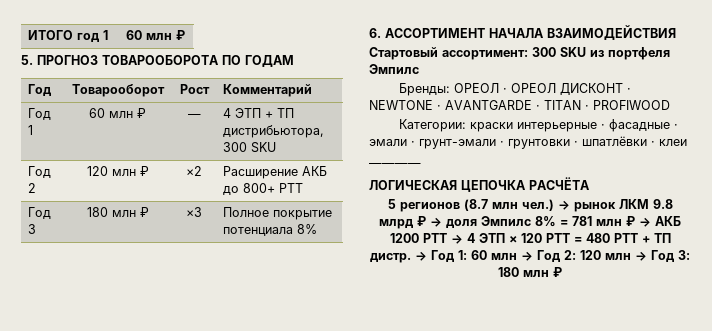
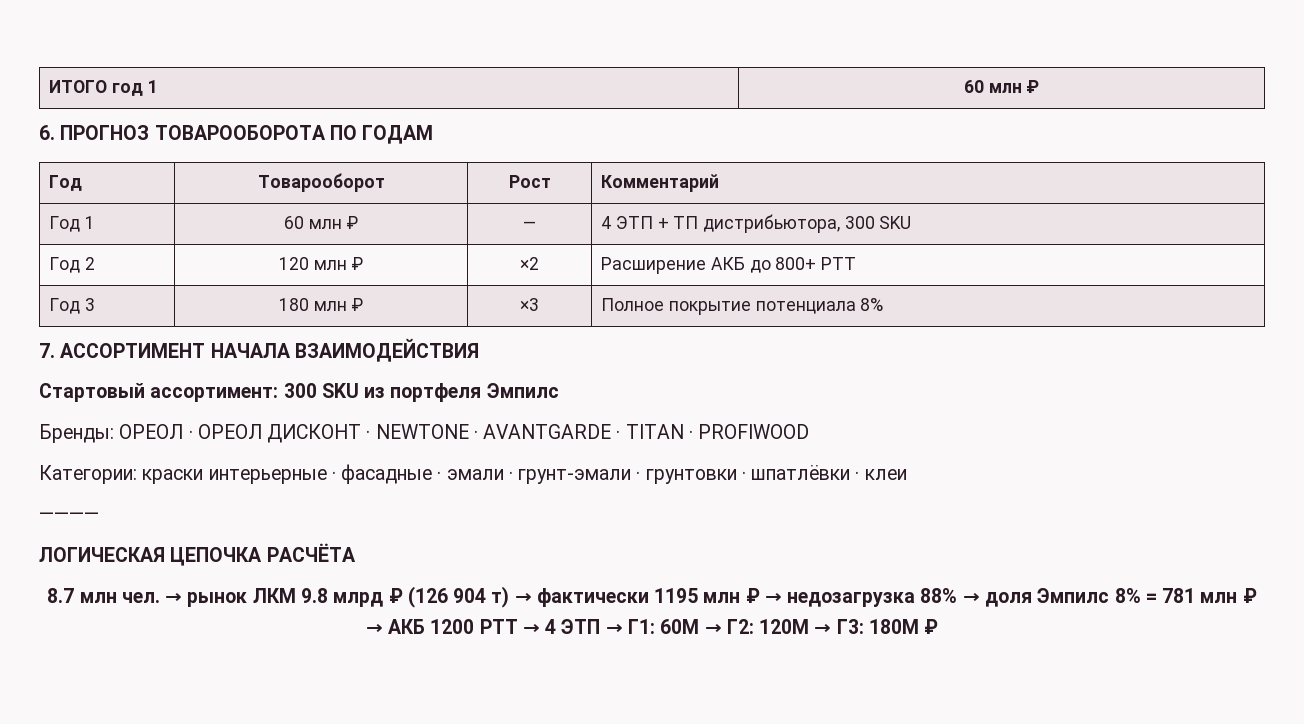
[21,55,33,65] 5. -> [39,125,55,140] 6.
[369,28,381,38] 6. -> [39,343,55,358] 7.
[387,199,554,212] 5 регионов (8.7 млн чел.) -> [47,588,160,603] 8.7 млн чел.
(426, 221) none -> [407,586,958,608] (126 904 т) → фактически 1195 млн ₽ → недозагрузка 88%
[508,233,671,243] [370,250,690,263] [498,267,549,277] × 120 РТТ = 480 РТТ + ТП дистр. → Год 1: 60 млн → Год 2: 120 млн → Год 3: 180 млн -> [605,619,919,634] → Г1: 60M → Г2: 120M → Г3: 180M

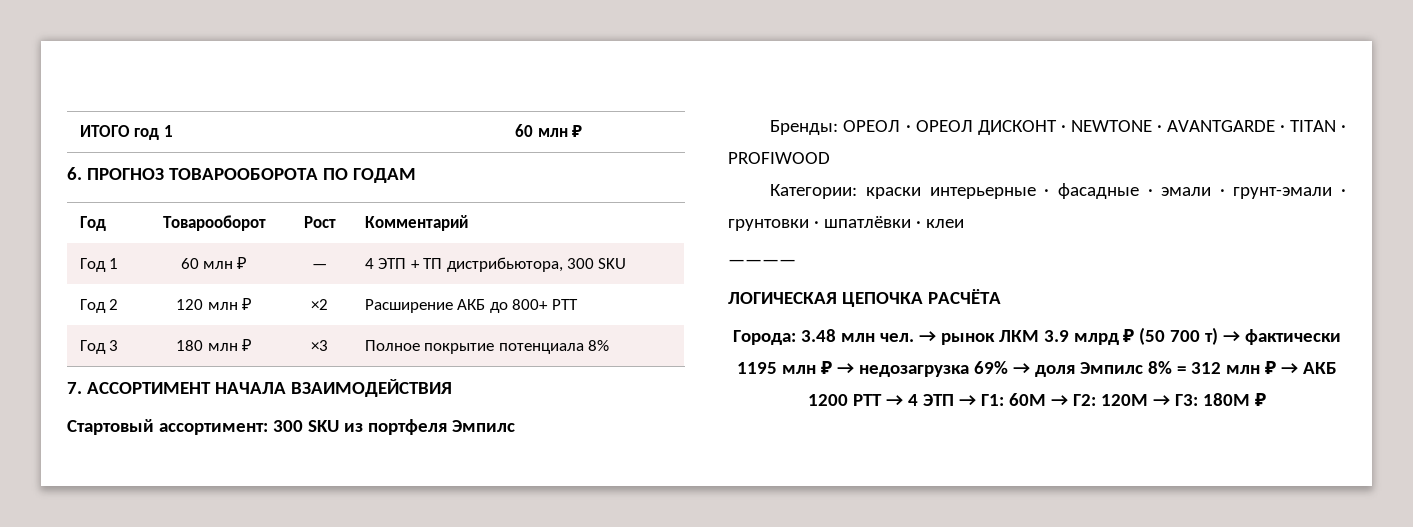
[47,588,75,603] 8.7 -> [732,329,836,345] Города: 3.48
[301,588,329,603] 9.8 -> [1043,330,1069,342] 3.9
[407,586,487,608] (126 904 -> [1139,327,1201,345] (50 700
[920,588,958,603] 88% -> [974,361,1009,374] 69%
[1162,588,1196,603] 781 -> [1190,362,1221,374] 312

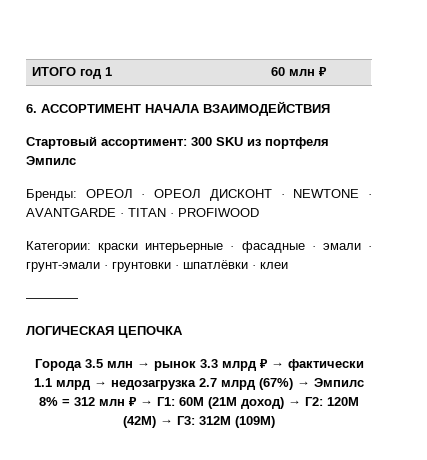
[86,168,416,183] [79,216,106,231] [162,215,266,231] [303,216,336,228] [364,215,468,231] [79,258,119,272] [180,257,248,269] [312,264,327,269] [364,257,627,272] [79,299,119,313] [176,298,252,310] [311,299,328,310] [364,299,578,313] [79,340,119,354] [176,339,252,351] [311,340,328,351] [364,340,610,354] [67,382,82,394] ПРОГНОЗ ТОВАРООБОРОТА ПО ГОДАМ // Год | Товарооборот | Рост | Комментарий // Год 1 | 60 млн ₽ | — | 4 ЭТП + ТП дистрибьютора, 300 SKU // Год 2 | 120 млн ₽ | ×2 | Расширение АКБ до 800+ РТТ // Год 3 | 180 млн ₽ | ×3 | Полное покрытие потенциала 8% // 7. -> (37, 108) none
[927,289,1001,304] [732,327,1342,345] [737,361,1076,377] РАСЧЁТА // Города: 3.48 млн чел. → рынок ЛКМ 3.9 млрд ₽ (50 700 т) → фактически 1195 млн ₽ → недозагрузка 69% → доля -> [34,359,364,371] [34,378,310,390] // Города 3.5 млн → рынок 3.3 млрд ₽ → фактически 1.1 млрд → недозагрузка 2.7 млрд (67%) →
[1302,362,1337,374] [808,393,1046,406] АКБ 1200 РТТ → 4 ЭТП → Г1: 60M -> [157,397,284,409] Г1: 60M (21M доход)
(1148, 400) none -> [123,416,156,428] (42M)
[1202,393,1266,406] 180M ₽ -> [199,416,275,428] 312M (109M)

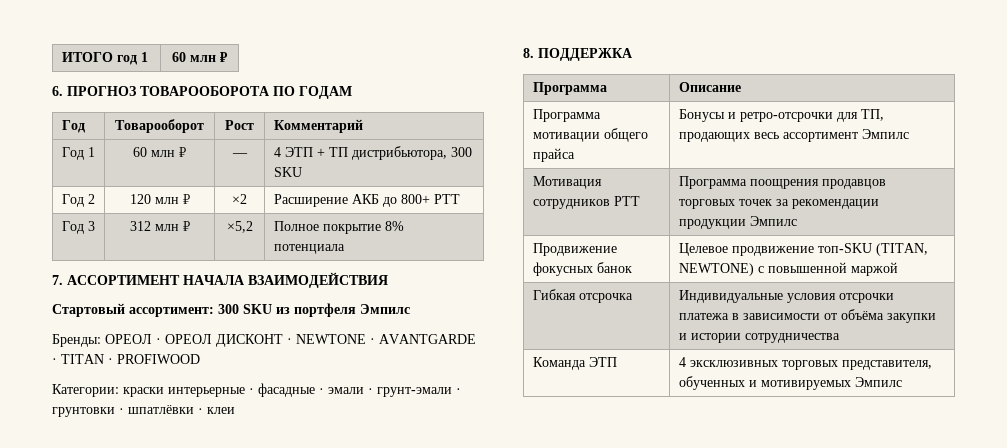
(37, 108) none -> [67,86,352,99] [61,120,85,133] [115,119,204,133] [225,120,254,130] [273,119,363,133] [61,147,95,160] [133,147,186,157] [231,153,248,157] [273,146,472,160] [273,167,302,177] [61,194,95,207] [129,194,190,204] [232,194,247,204] [273,194,460,207] [61,221,95,234] [129,221,190,231] [226,221,253,233] [273,221,404,234] [273,244,345,254] [52,275,63,285] ПРОГНОЗ ТОВАРООБОРОТА ПО ГОДАМ // Год | Товарооборот | Рост | Комментарий // Год 1 | 60 млн ₽ | — | 4 ЭТП + ТП дистрибьютора, 300 SKU // Год 2 | 120 млн ₽ | ×2 | Расширение АКБ до 800+ РТТ // Год 3 | 312 млн ₽ | ×5,2 | Полное покрытие 8% потенциала // 7.
[26,298,78,302] [26,326,183,338] [34,359,364,371] [34,378,364,390] [39,397,359,409] [123,416,275,428] ———— // ЛОГИЧЕСКАЯ ЦЕПОЧКА // Города 3.5 млн → рынок 3.3 млрд ₽ → фактически 1.1 млрд → недозагрузка 2.7 млрд (67%) → Эмпилс 8% = 312 млн ₽ → Г1: 60M (21M доход) → Г2: 120M (42M) → Г3: 312M (109M) -> [523,48,633,61] [532,82,607,95] [678,82,741,92] [532,109,601,122] [532,128,648,142] [532,148,575,162] [678,109,884,122] [678,129,909,142] [532,176,602,189] [532,196,640,209] [678,176,886,189] [678,199,879,209] [678,216,797,229] [532,243,617,256] [532,262,632,276] [678,243,928,256] [678,262,898,276] [532,289,633,303] [678,290,894,303] [678,309,936,323] [678,333,840,343] [532,357,617,370] [678,357,932,370] [678,376,902,390] 8. ПОДДЕРЖКА // Программа | Описание // Программа мотивации общего прайса | Бонусы и ретро-отсрочки для ТП, продающих весь ассортимент Эмпилс // Мотивация сотрудников РТТ | Программа поощрения продавцов торговых точек за рекомендации продукции Эмпилс // Продвижение фокусных банок | Целевое продвижение топ-SKU (TITAN, NEWTONE) с повышенной маржой // Гибкая отсрочка | Индивидуальные условия отсрочки платежа в зависимости от объёма закупки и истории сотрудничества // Команда ЭТП | 4 эксклюзивных торговых представителя, обученных и мотивируемых Эмпилс

